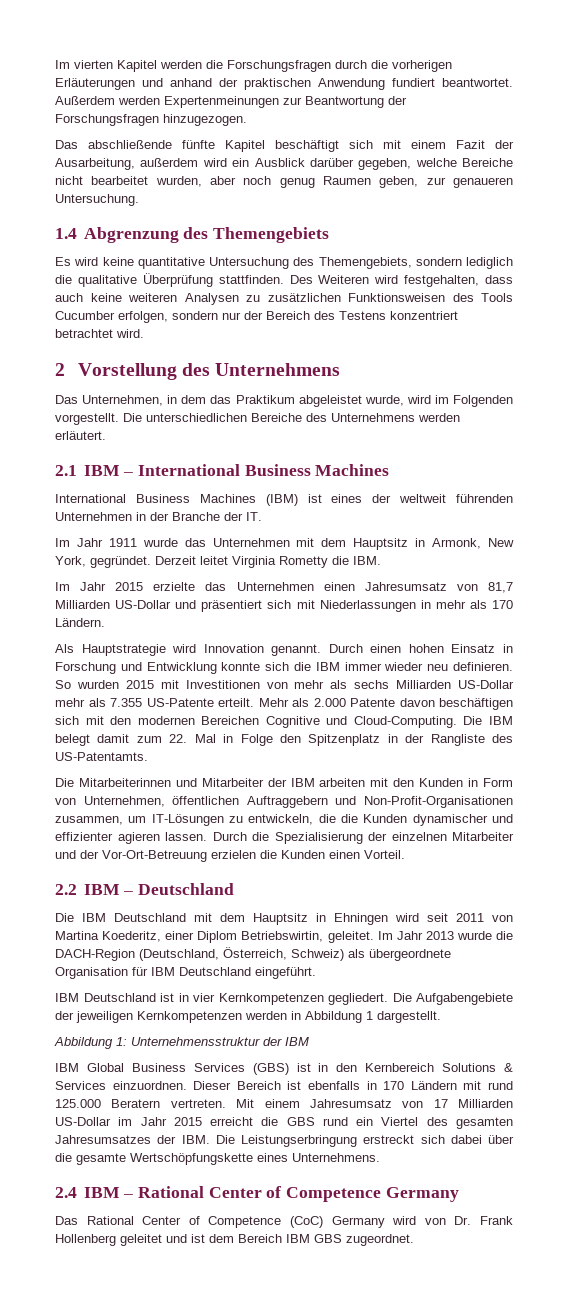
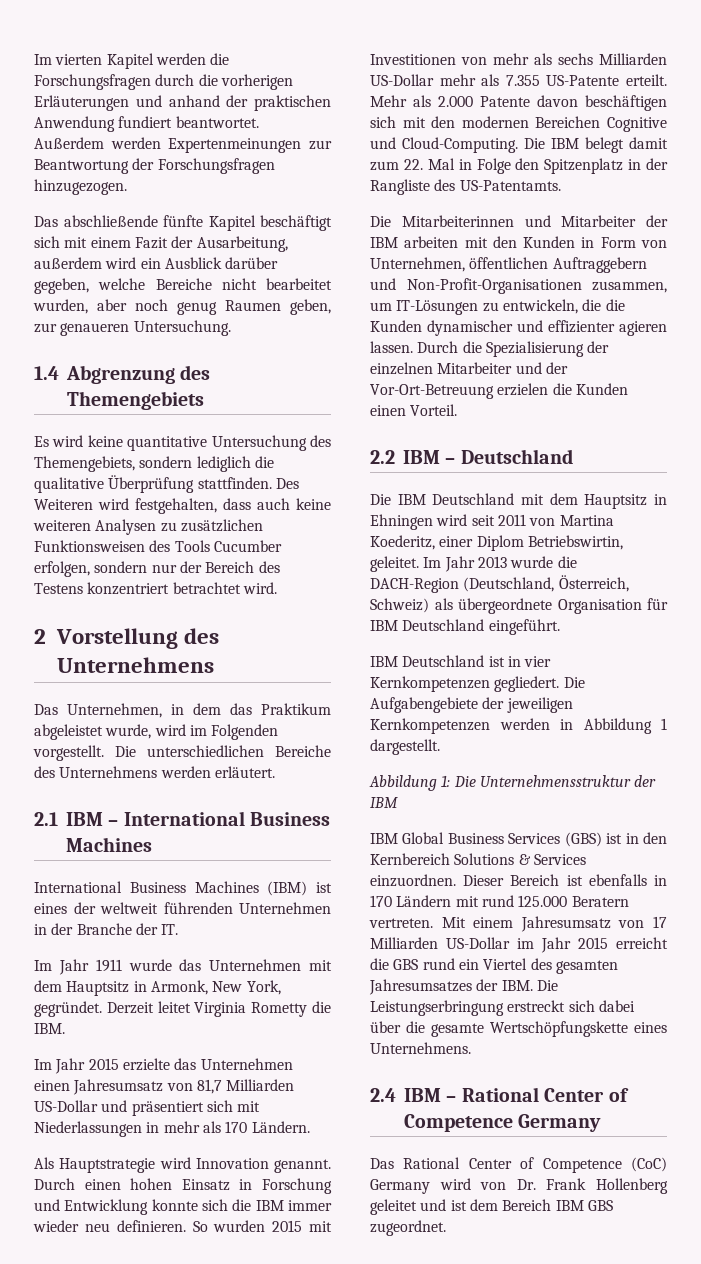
(127, 1041) none -> [453,776,476,787] Die

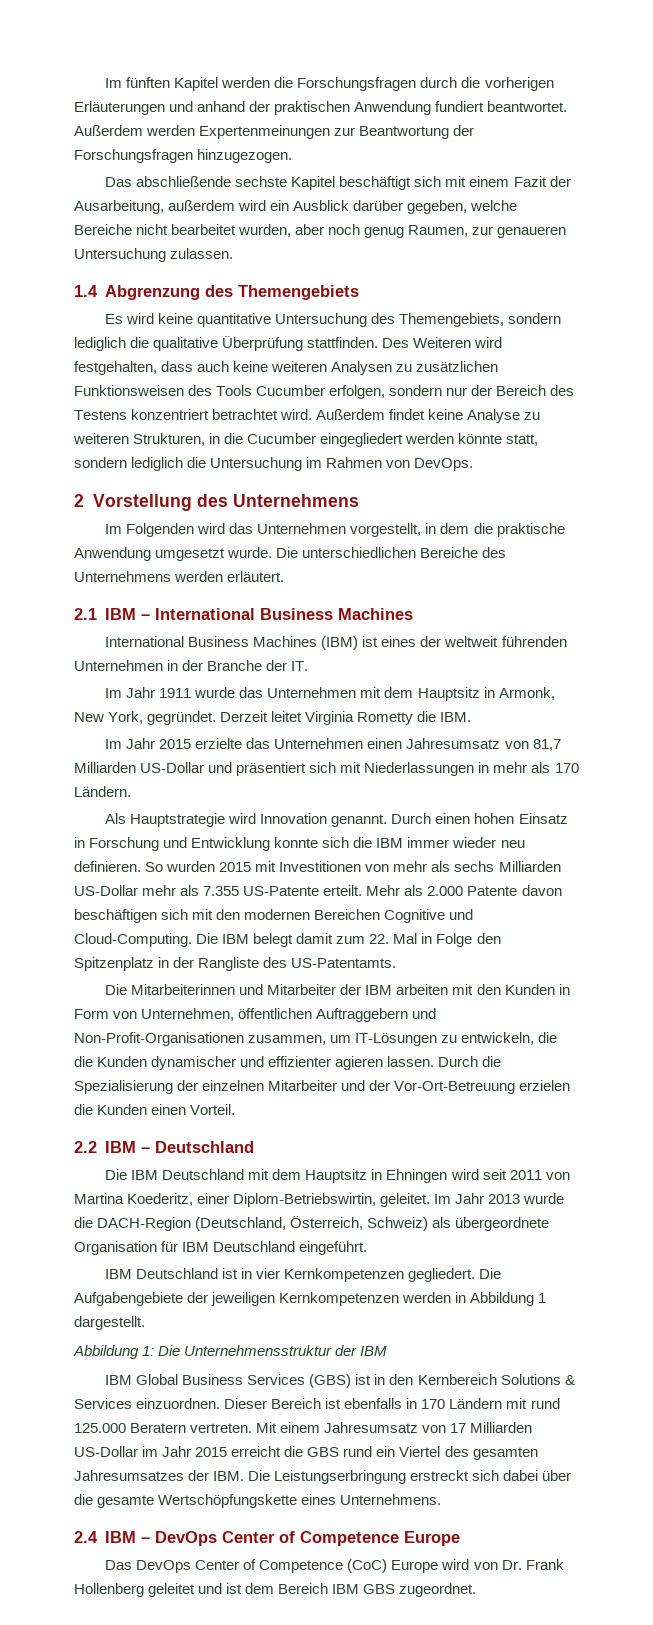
[34,54,103,65] Im vierten -> [105,77,171,88] Im fünften
[163,215,203,227] fünfte -> [235,176,288,187] sechste
[225,299,331,315] [34,320,231,336] Raumen geben, zur genaueren Untersuchung. -> [408,225,567,238] [74,248,234,262] Raumen, zur genaueren Untersuchung zulassen.
[34,628,220,649] [57,657,215,673] [34,703,331,718] [34,724,279,740] [33,745,104,761] // 2 Vorstellung des Unternehmens // Das Unternehmen, in dem das Praktikum abgeleistet wurde, wird im Folgenden vorgestellt. -> [316,409,541,423] [73,433,539,447] [74,457,474,471] [74,494,360,511] [105,523,565,537] [74,547,273,561] Außerdem findet keine Analyse zu weiteren Strukturen, in die Cucumber eingegliedert werden könnte statt, sondern lediglich die Untersuchung im Rahmen von DevOps. // 2 Vorstellung des Unternehmens // Im Folgenden wird das Unternehmen vorgestellt, in dem die praktische Anwendung umgesetzt wurde.
[476,535,623,551] Diplom Betriebswirtin, -> [233,1193,377,1207] Diplom-Betriebswirtin,
[461,1087,629,1102] [404,1114,602,1132] [370,1157,461,1169] Rational Center of Competence Germany // Das Rational -> [154,1531,460,1546] [105,1560,192,1573] DevOps Center of Competence Europe // Das DevOps
[370,1179,430,1194] Germany -> [391,1560,439,1573] Europe

